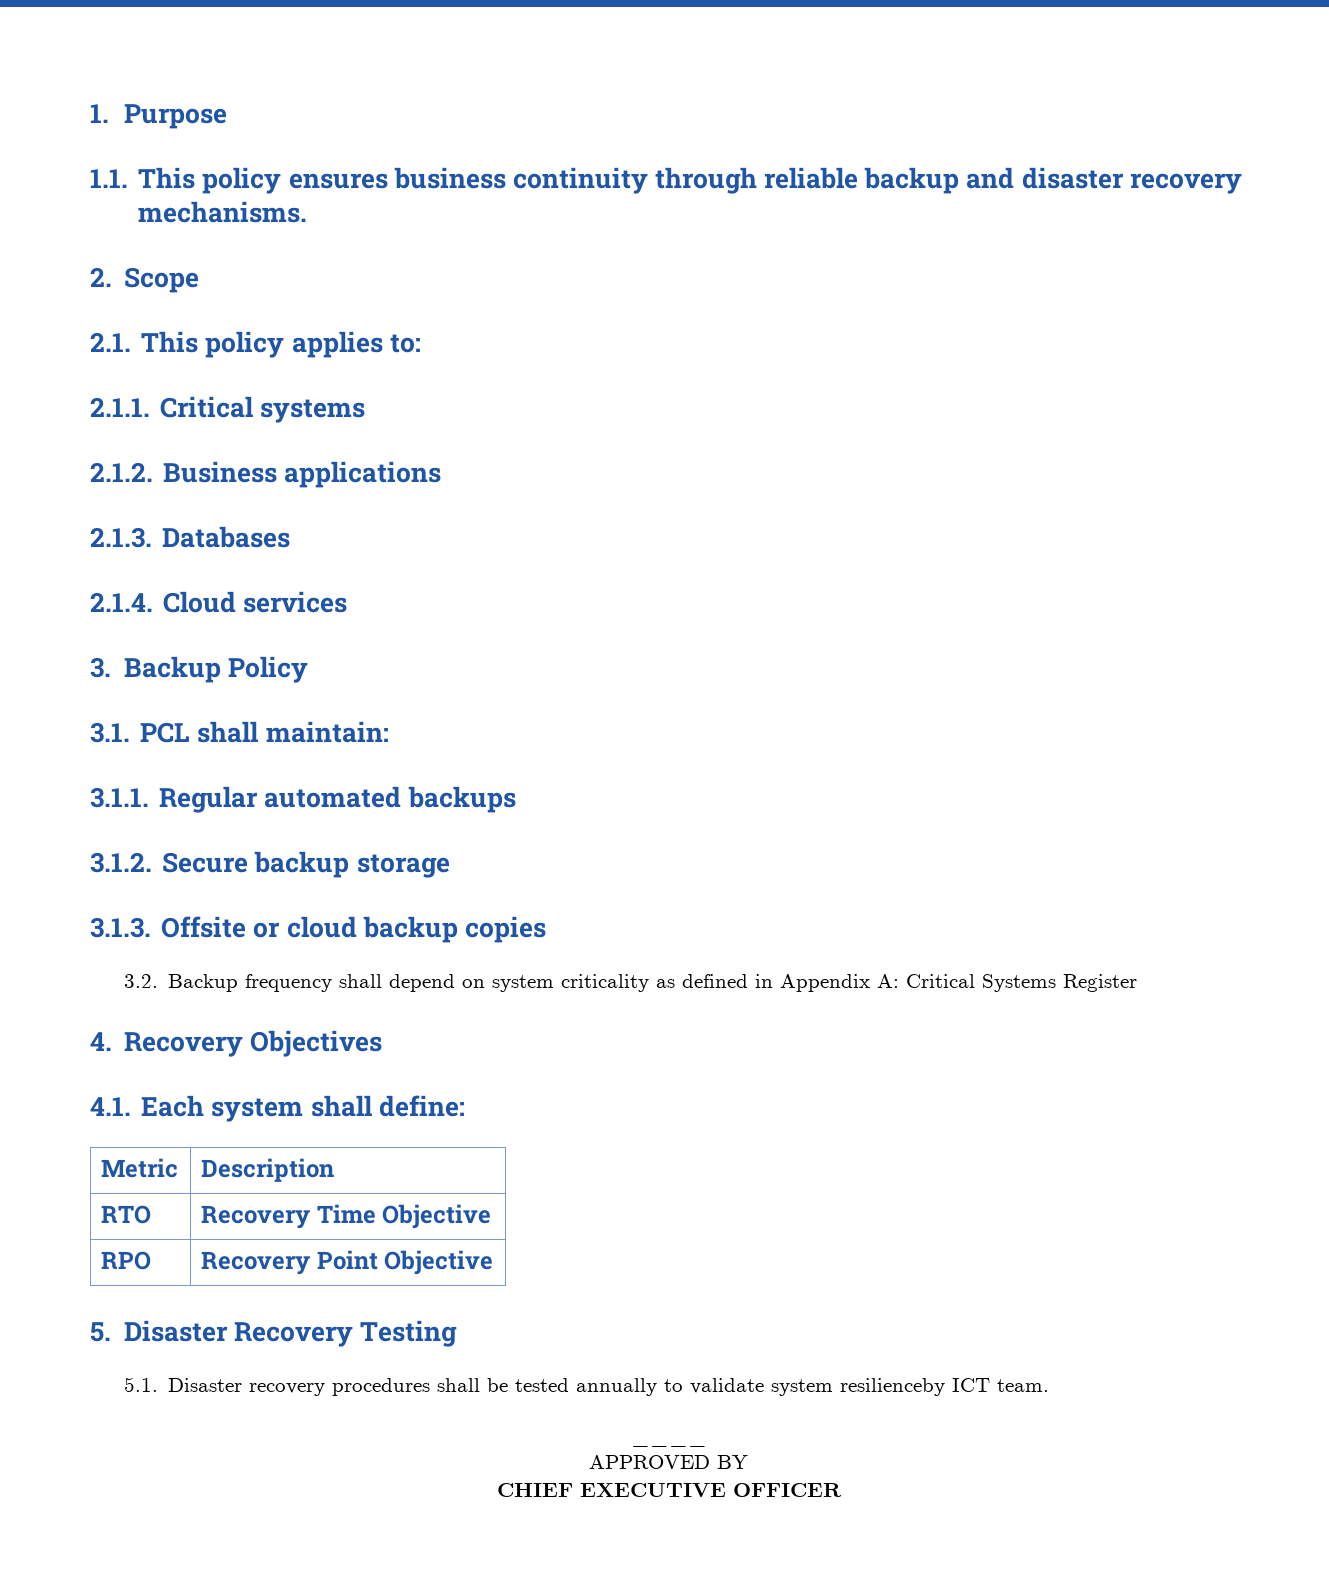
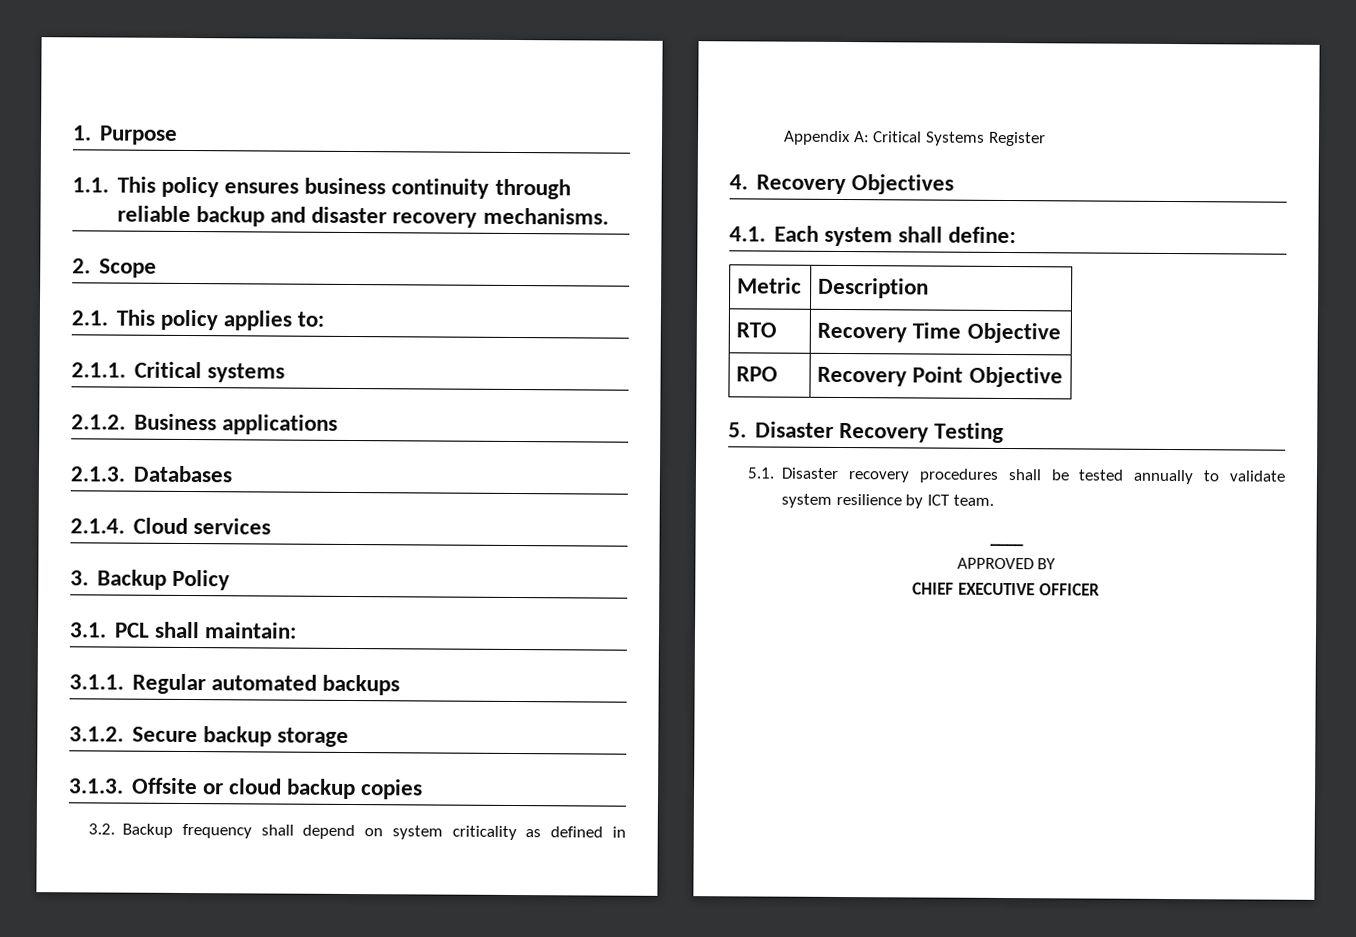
[839,1378,945,1396] resilienceby -> [835,493,924,509] resilience by

